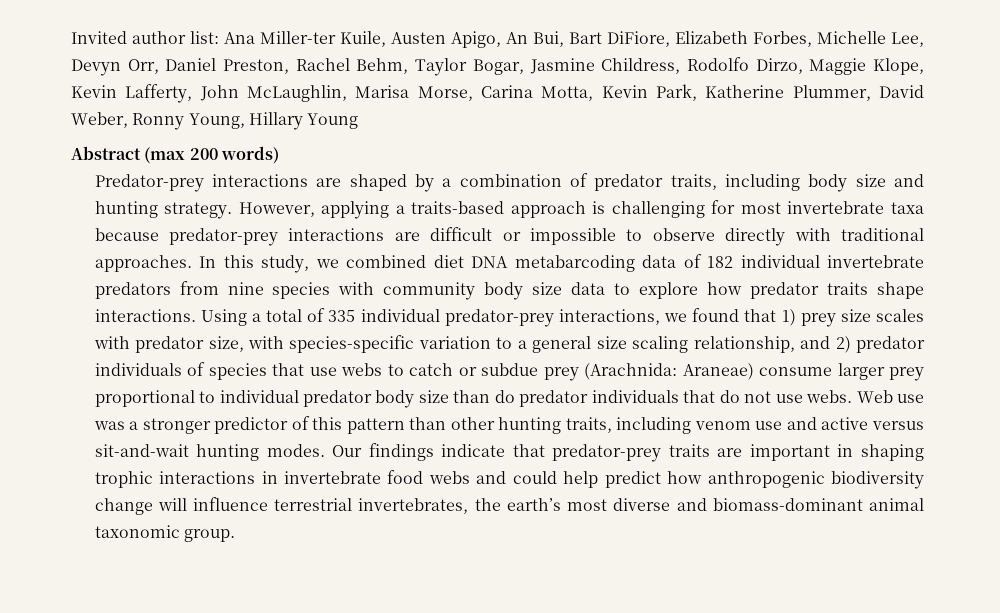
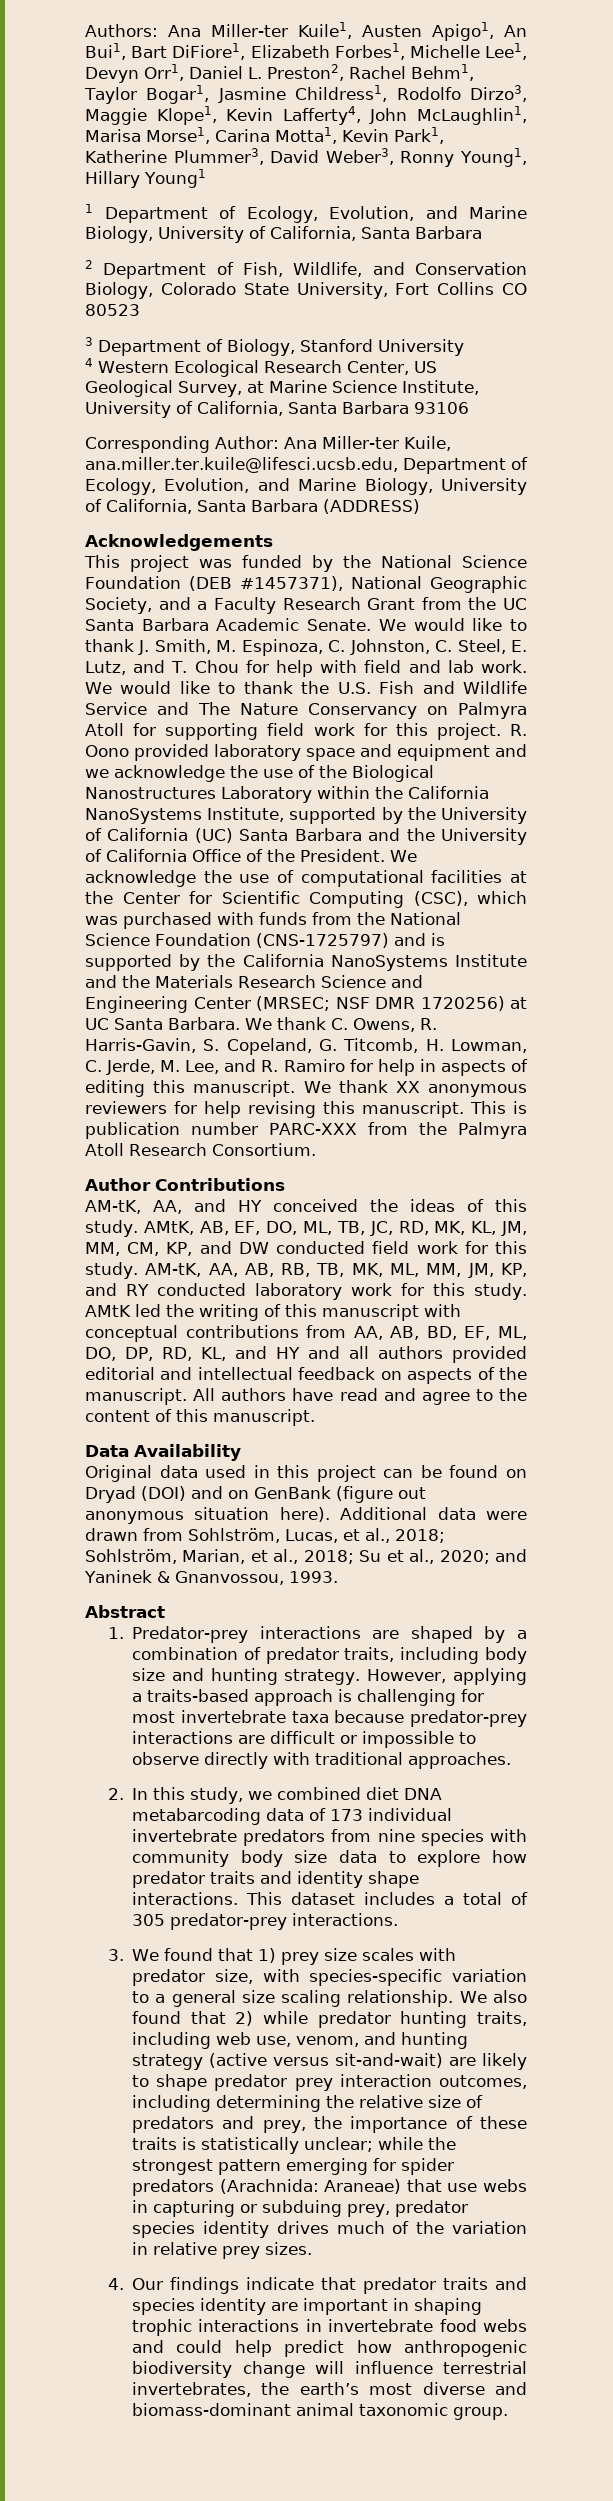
[71,31,924,48] [71,57,925,76] [71,84,925,103] [71,112,359,130] [71,146,279,164] Invited author list: Ana Miller-ter Kuile, Austen Apigo, An Bui, Bart DiFiore, Elizabeth Forbes, Michelle Lee, Devyn Orr, Daniel Preston, Rachel Behm, Taylor Bogar, Jasmine Childress, Rodolfo Dirzo, Maggie Klope, Kevin Lafferty, John McLaughlin, Marisa Morse, Carina Motta, Kevin Park, Katherine Plummer, David Weber, Ronny Young, Hillary Young // Abstract (max 200 words) // -> [85,22,527,41] [85,43,527,60] [85,64,474,83] [84,85,527,104] [85,106,527,125] [85,127,444,144] [85,148,527,167] [85,169,206,188] [85,204,527,223] [85,226,482,243] [85,260,527,279] [85,282,527,299] [85,304,140,316] [85,337,464,356] [85,358,437,377] [85,380,479,397] [85,401,469,418] [85,436,451,453] [85,457,528,474] [85,478,527,495] [85,499,420,514] [85,534,273,551] [84,555,527,572] [85,576,527,593] [85,597,527,614] [85,618,527,631] [85,639,528,656] [85,660,527,677] [85,681,527,694] [85,702,527,719] [85,723,527,740] [85,744,527,761] [85,765,434,782] [85,786,489,803] [85,807,527,824] [85,828,527,845] [85,849,417,862] [85,870,527,887] [85,891,527,908] [85,912,461,929] [85,933,445,948] [85,954,527,971] [85,975,423,988] [85,996,527,1013] [85,1017,437,1032] [85,1038,527,1055] [85,1059,528,1076] [85,1080,527,1097] [85,1101,527,1118] [85,1122,527,1139] [85,1143,316,1156] [85,1178,285,1191] [85,1199,527,1214] [85,1220,527,1237] [85,1241,527,1256] [85,1262,528,1279] [85,1283,528,1300] [85,1304,461,1321] [85,1325,527,1342] [85,1346,527,1363] [85,1367,527,1384] [85,1388,527,1405] [85,1409,315,1426] [85,1444,241,1461] [85,1465,527,1482] [85,1486,426,1503] [85,1507,527,1524] [85,1528,445,1543] [85,1549,528,1564] [84,1570,338,1585] [85,1605,165,1618] [107,1627,124,1639] Authors: Ana Miller-ter Kuile1, Austen Apigo1, An Bui1, Bart DiFiore1, Elizabeth Forbes1, Michelle Lee1, Devyn Orr1, Daniel L. Preston2, Rachel Behm1, Taylor Bogar1, Jasmine Childress1, Rodolfo Dirzo3, Maggie Klope1, Kevin Lafferty4, John McLaughlin1, Marisa Morse1, Carina Motta1, Kevin Park1, Katherine Plummer3, David Weber3, Ronny Young1, Hillary Young1 // 1 Department of Ecology, Evolution, and Marine Biology, University of California, Santa Barbara // 2 Department of Fish, Wildlife, and Conservation Biology, Colorado State University, Fort Collins CO 80523 // 3 Department of Biology, Stanford University // 4 Western Ecological Research Center, US Geological Survey, at Marine Science Institute, University of California, Santa Barbara 93106 // Corresponding Author: Ana Miller-ter Kuile, ana.miller.ter.kuile@lifesci.ucsb.edu, Department of Ecology, Evolution, and Marine Biology, University of California, Santa Barbara (ADDRESS) // Acknowledgements // This project was funded by the National Science Foundation (DEB #1457371), National Geographic Society, and a Faculty Research Grant from the UC Santa Barbara Academic Senate. We would like to thank J. Smith, M. Espinoza, C. Johnston, C. Steel, E. Lutz, and T. Chou for help with field and lab work. We would like to thank the U.S. Fish and Wildlife Service and The Nature Conservancy on Palmyra Atoll for supporting field work for this project. R. Oono provided laboratory space and equipment and we acknowledge the use of the Biological Nanostructures Laboratory within the California NanoSystems Institute, supported by the University of California (UC) Santa Barbara and the University of California Office of the President. We acknowledge the use of computational facilities at the Center for Scientific Computing (CSC), which was purchased with funds from the National Science Foundation (CNS-1725797) and is supported by the California NanoSystems Institute and the Materials Research Science and Engineering Center (MRSEC; NSF DMR 1720256) at UC Santa Barbara. We thank C. Owens, R. Harris-Gavin, S. Copeland, G. Titcomb, H. Lowman, C. Jerde, M. Lee, and R. Ramiro for help in aspects of editing this manuscript. We thank XX anonymous reviewers for help revising this manuscript. This is publication number PARC-XXX from the Palmyra Atoll Research Consortium. // Author Contributions // AM-tK, AA, and HY conceived the ideas of this study. AMtK, AB, EF, DO, ML, TB, JC, RD, MK, KL, JM, MM, CM, KP, and DW conducted field work for this study. AM-tK, AA, AB, RB, TB, MK, ML, MM, JM, KP, and RY conducted laboratory work for this study. AMtK led the writing of this manuscript with conceptual contributions from AA, AB, BD, EF, ML, DO, DP, RD, KL, and HY and all authors provided editorial and intellectual feedback on aspects of the manuscript. All authors have read and agree to the content of this manuscript. // Data Availability // Original data used in this project can be found on Dryad (DOI) and on GenBank (figure out anonymous situation here). Additional data were drawn from Sohlström, Lucas, et al., 2018; Sohlström, Marian, et al., 2018; Su et al., 2020; and Yaninek & Gnanvossou, 1993. // Abstract // 1.
(192, 263) none -> [107,1788,124,1800] // 2.
[707,256,734,268] 182 -> [330,1809,364,1821] 173
[877,282,925,299] [94,308,688,327] shape interactions. Using a total of 335 individual predator-prey interactions, we -> [260,1871,420,1888] [132,1892,529,1905] [132,1913,399,1930] [107,1949,160,1961] and identity shape interactions. This dataset includes a total of 305 predator-prey interactions. // 3. We
[693,336,925,353] [94,362,925,381] [94,390,924,408] [93,416,924,434] [94,443,710,462] relationship, and 2) predator individuals of species that use webs to catch or subdue prey (Arachnida: Araneae) consume larger prey proportional to individual predator body size than do predator individuals that do not use webs. Web use was a stronger predictor of this pattern than other hunting traits, including venom use and active versus sit-and-wait hunting modes. Our findings indicate that predator-prey traits -> [347,1990,527,2007] [132,2011,527,2028] [132,2032,469,2049] [132,2053,527,2070] [132,2074,527,2091] [132,2095,484,2112] [132,2116,527,2133] [132,2137,457,2154] [132,2158,455,2175] [132,2179,527,2196] [132,2200,469,2217] [132,2221,527,2238] [132,2242,313,2259] [107,2277,527,2294] [132,2298,267,2315] relationship. We also found that 2) while predator hunting traits, including web use, venom, and hunting strategy (active versus sit-and-wait) are likely to shape predator prey interaction outcomes, including determining the relative size of predators and prey, the importance of these traits is statistically unclear; while the strongest pattern emerging for spider predators (Arachnida: Araneae) that use webs in capturing or subduing prey, predator species identity drives much of the variation in relative prey sizes. // 4. Our findings indicate that predator traits and species identity

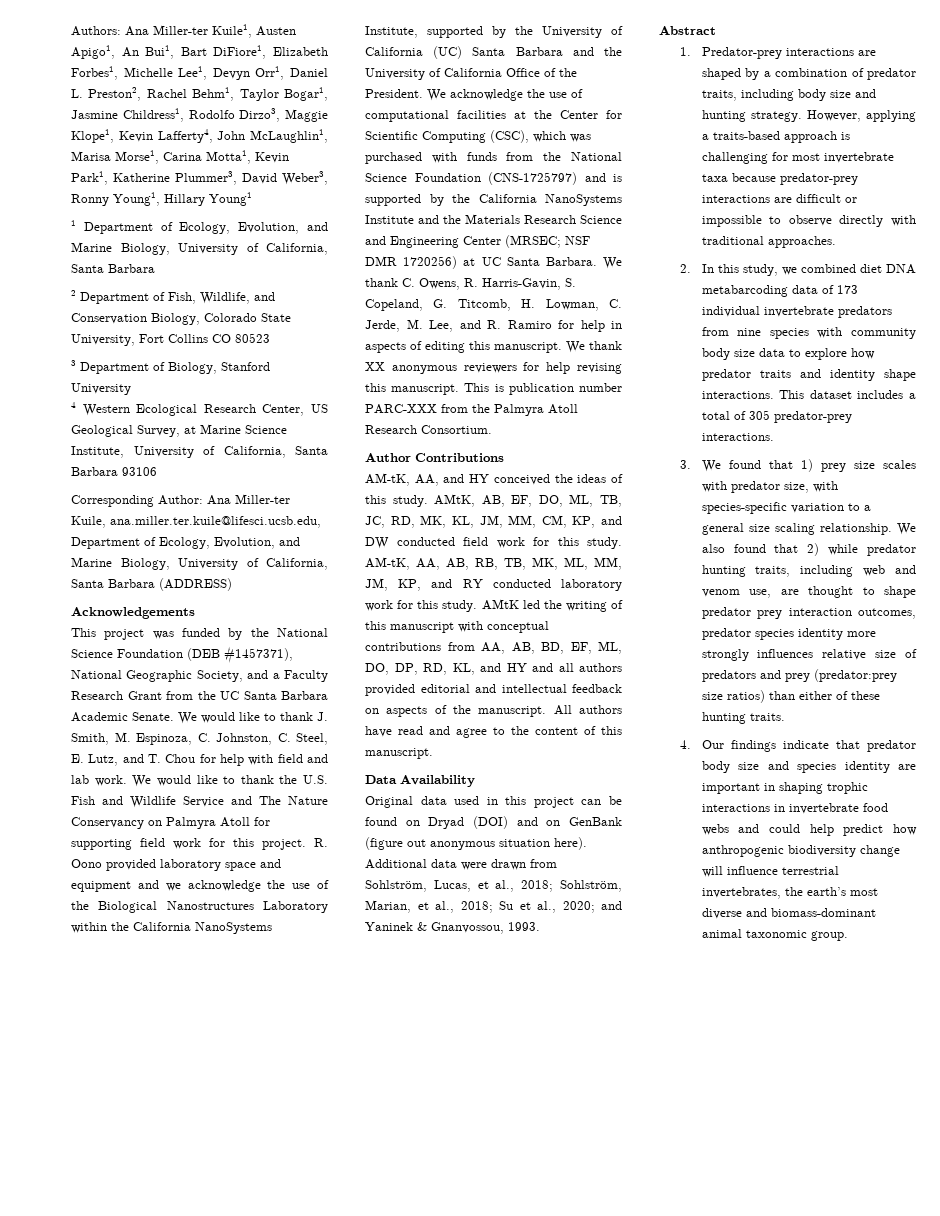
[256,2032,469,2049] [132,2053,527,2070] use, venom, and hunting strategy (active versus sit-and-wait) are likely -> [895,565,916,574] [701,586,854,598] and venom use, are thought
[132,2095,355,2112] including determining the -> [701,628,876,640] [701,649,814,661] predator species identity more strongly influences
[262,2116,527,2133] [132,2137,457,2154] [132,2158,455,2175] [132,2179,527,2196] [132,2200,469,2217] [132,2221,527,2238] [132,2242,313,2259] prey, the importance of these traits is statistically unclear; while the strongest pattern emerging for spider predators (Arachnida: Araneae) that use webs in capturing or subduing prey, predator species identity drives much of the variation in relative prey sizes. -> [784,669,897,682] [701,690,880,703] [701,712,785,724] prey (predator:prey size ratios) than either of these hunting traits.
[443,2277,489,2290] traits -> [701,761,760,773] body size

